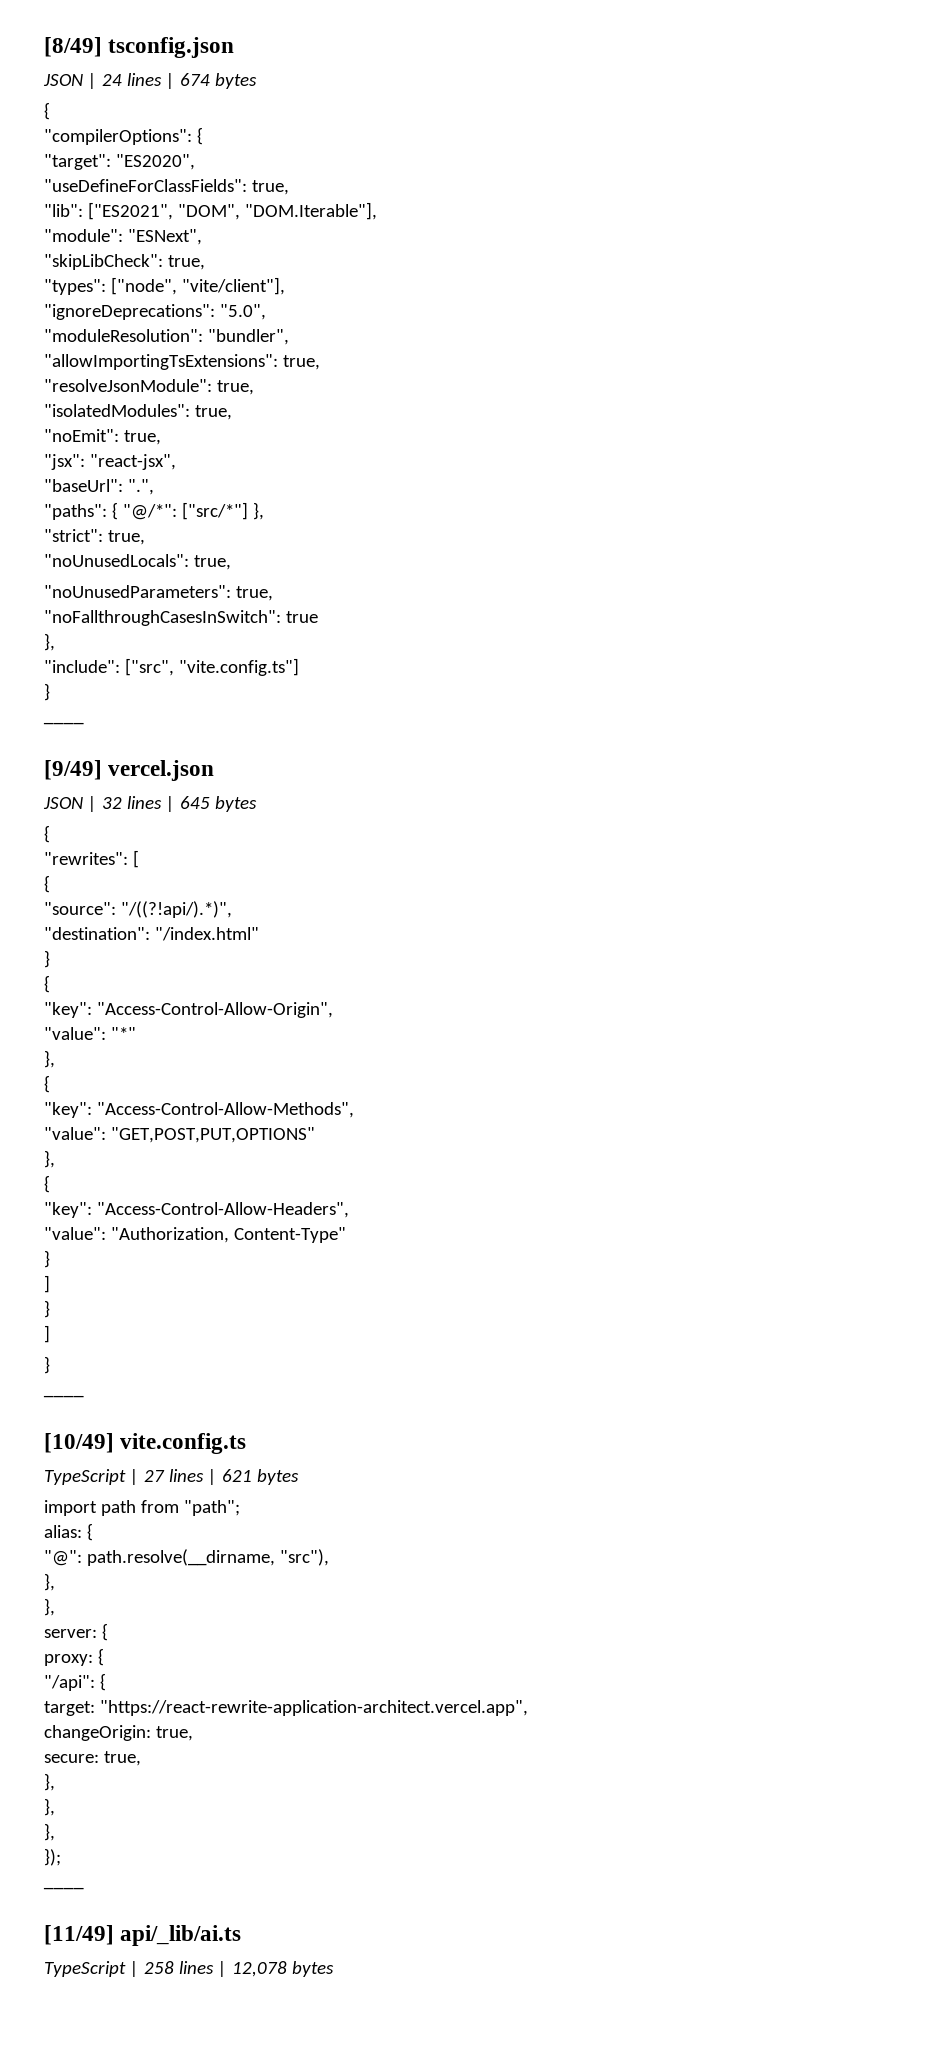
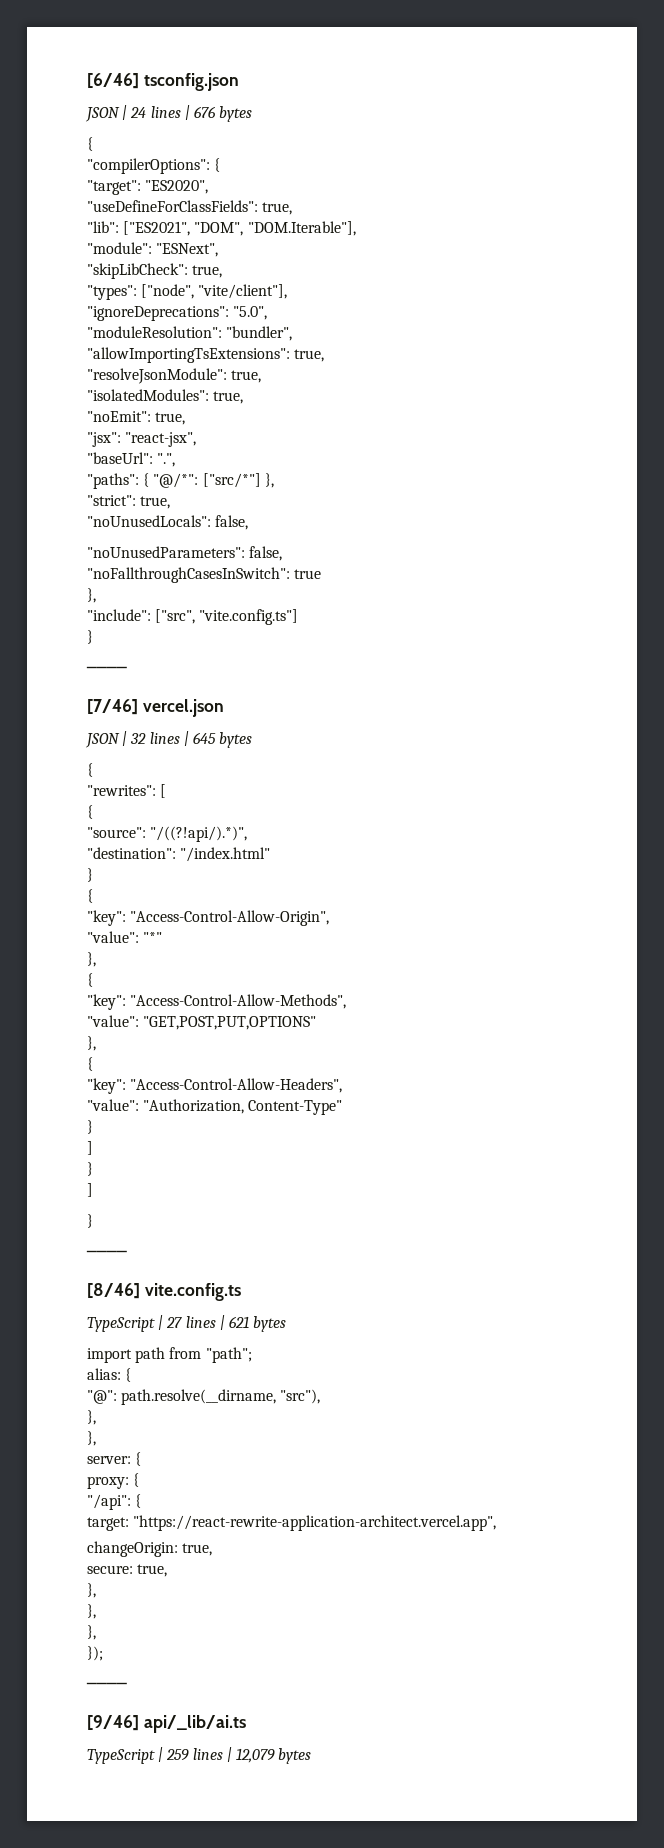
[44,37,102,57] [8/49] -> [87,73,139,89] [6/46]
[179,73,210,86] 674 -> [193,106,216,118] 676
[193,555,231,570] true, -> [215,515,249,530] false,
[235,586,273,601] true, -> [249,546,283,561] false,
[44,760,102,780] [9/49] -> [87,699,138,715] [7/46]
[44,1433,114,1453] [10/49] -> [87,1283,140,1299] [8/46]
[44,1925,114,1945] [11/49] -> [87,1715,139,1731] [9/46]
[143,1961,287,1977] 258 lines | 12,078 -> [166,1747,275,1763] 259 lines | 12,079

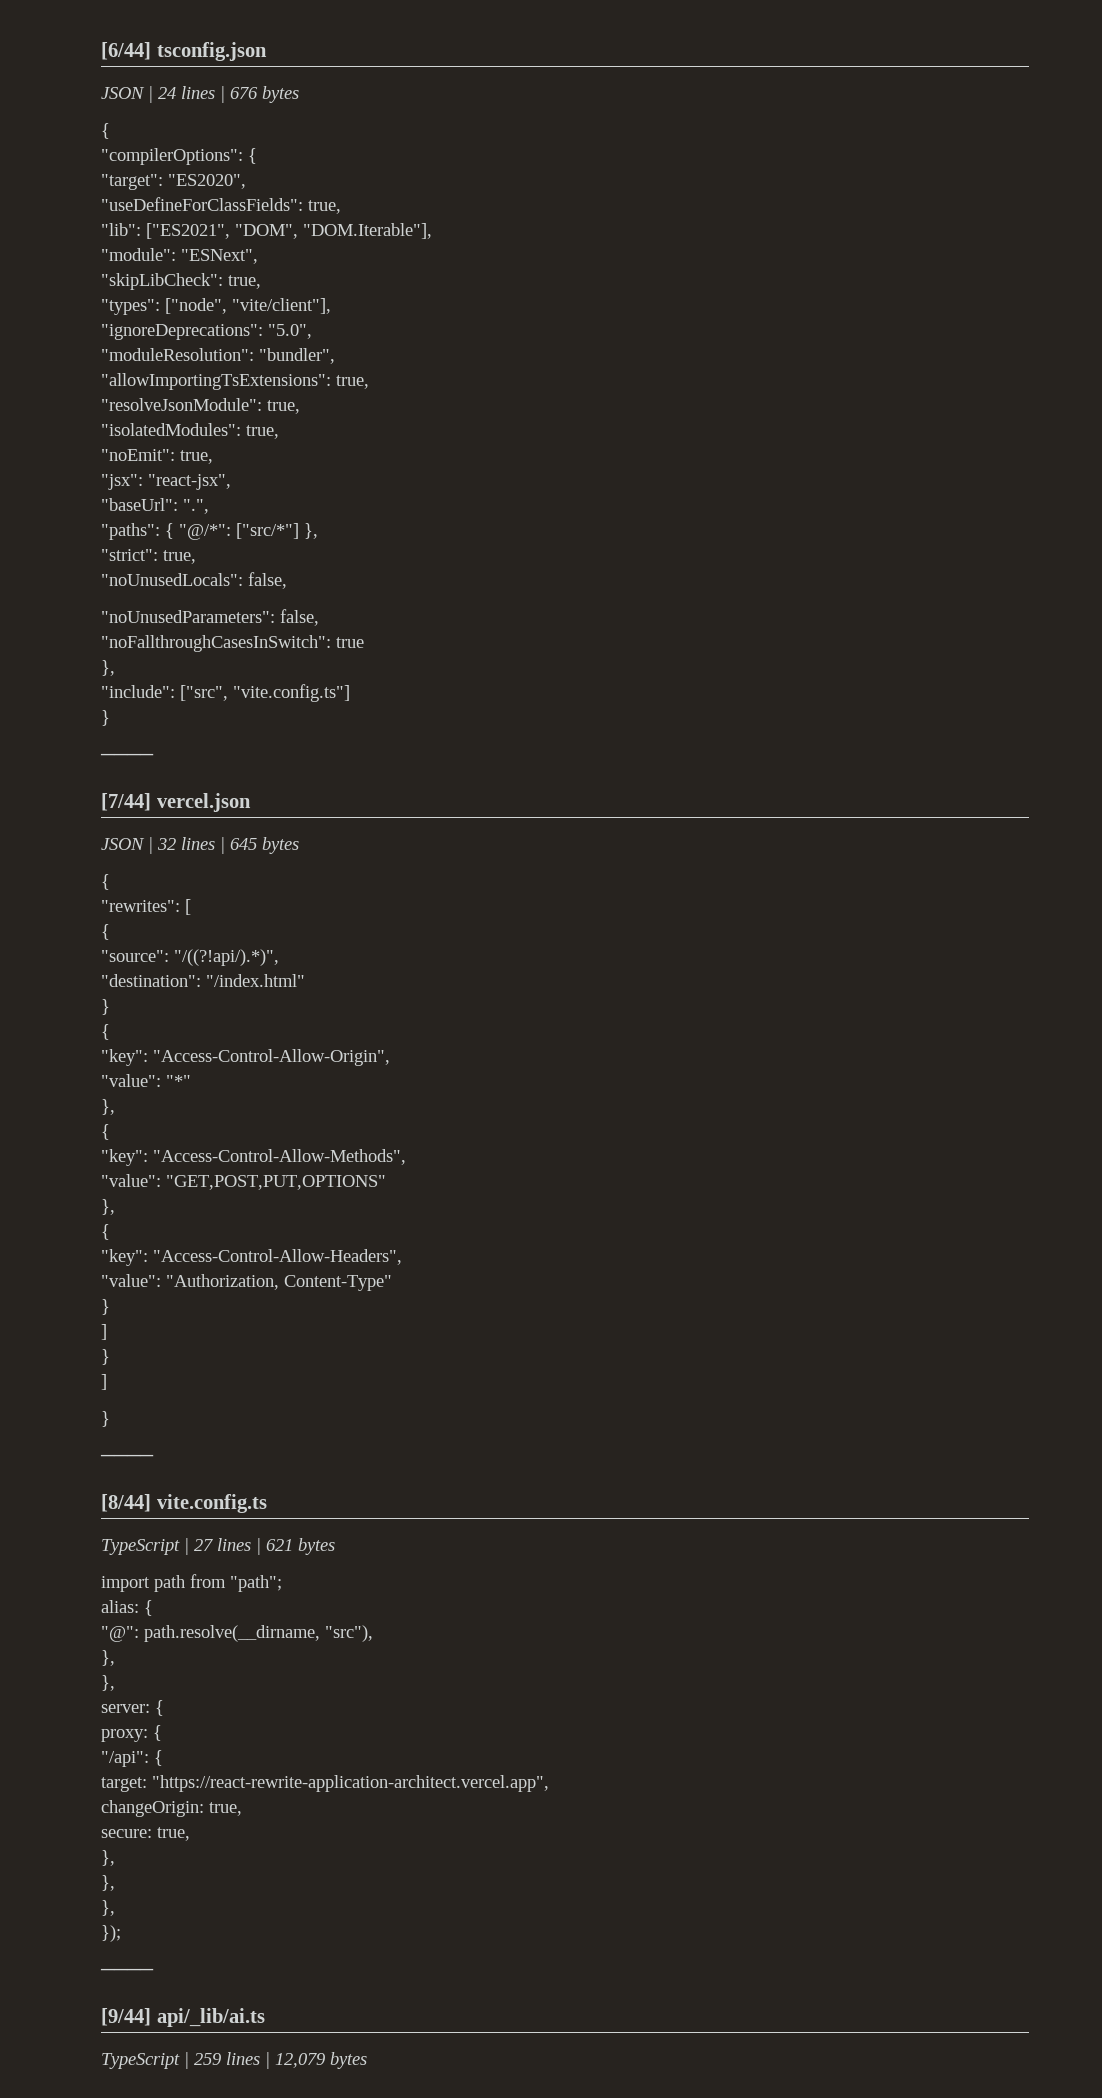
[87,73,139,89] [6/46] -> [101,42,151,60] [6/44]
[87,699,138,715] [7/46] -> [101,793,151,811] [7/44]
[87,1283,140,1299] [8/46] -> [101,1494,151,1512] [8/44]
[87,1715,139,1731] [9/46] -> [101,2008,151,2026] [9/44]

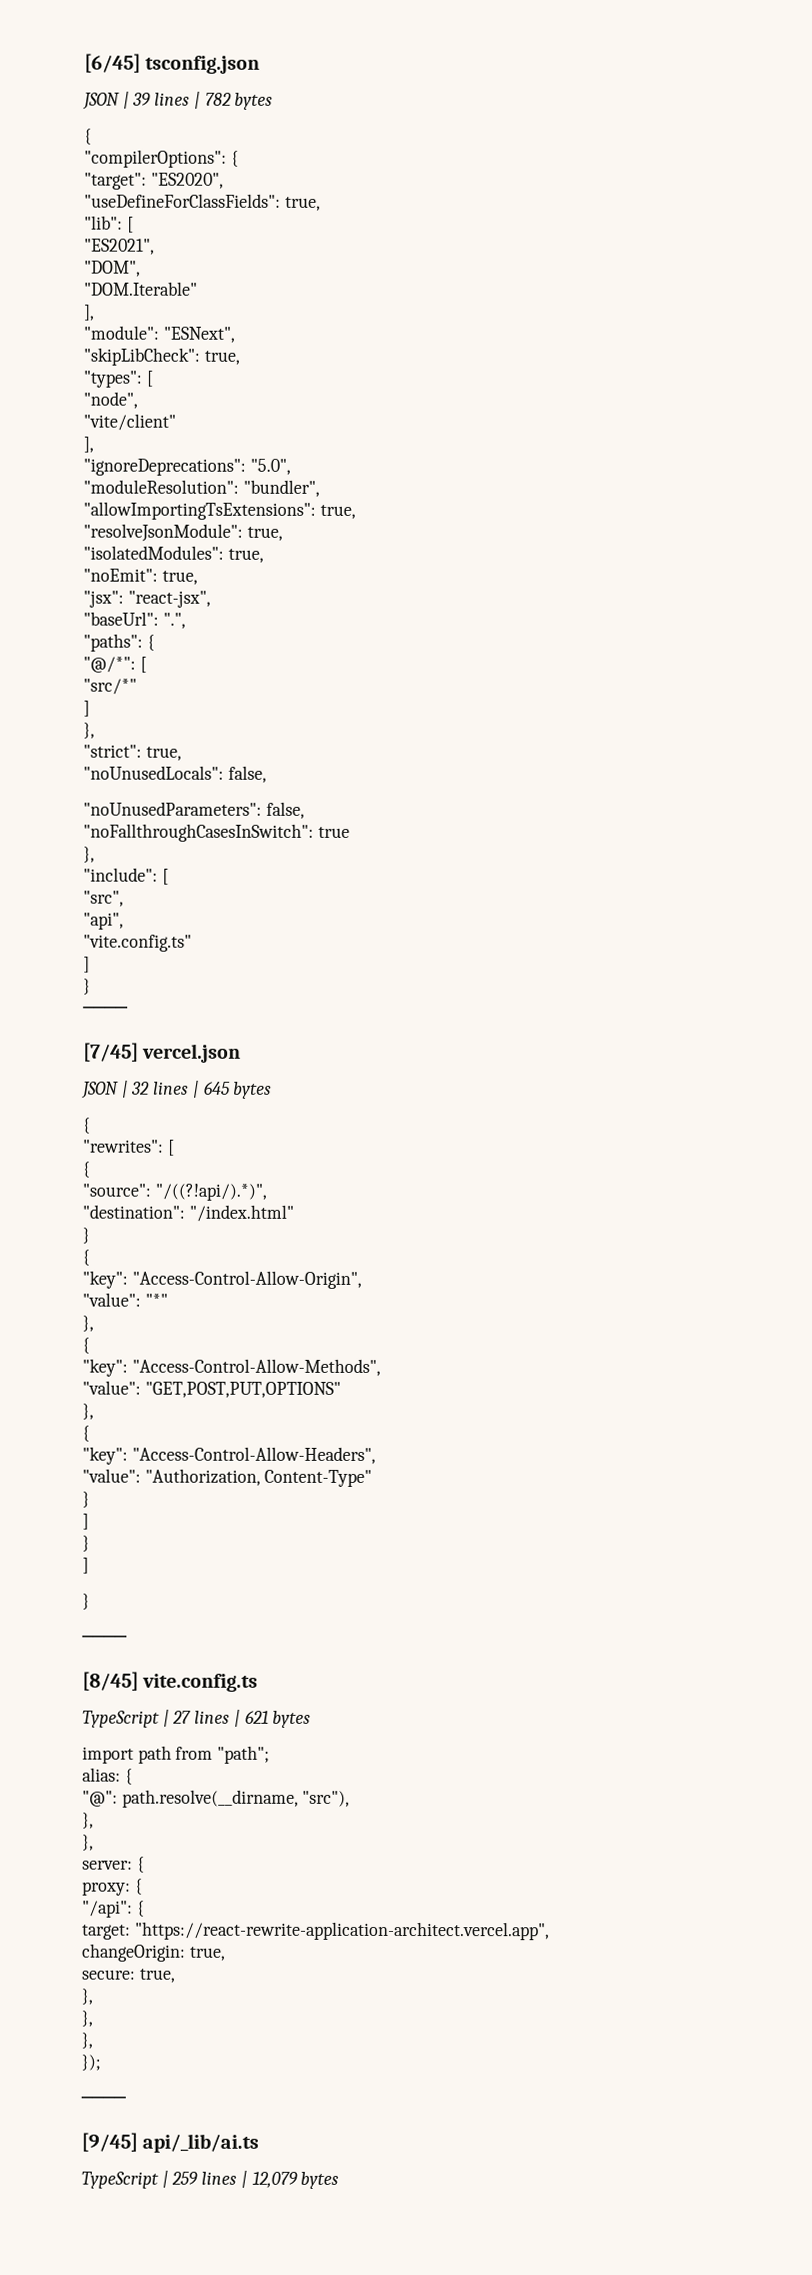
[101,42,151,60] [6/44] -> [84,53,141,73] [6/45]
[158,86,258,103] 24 lines | 676 -> [132,91,232,109] 39 lines | 782
[146,223,230,239] ["ES2021", -> [126,216,134,233] [84,238,155,255] [ // "ES2021", //
[303,223,432,239] "DOM.Iterable"], -> [84,281,198,296] [83,304,95,321] // "DOM.Iterable" // ],
[165,298,331,314] ["node", "vite/client"], -> [145,370,153,387] [83,391,138,409] [83,413,176,431] [83,436,94,453] [ // "node", // "vite/client" // ],
[179,523,299,540] "@/*": ["src/*"] -> [83,656,147,673] [83,678,137,695] [83,700,90,717] // "@/*": [ // "src/*" // ] //
[180,684,350,702] [101,710,110,726] [100,753,154,760] [101,793,151,811] ["src", "vite.config.ts"] // } // ──── // [7/44] -> [161,868,169,885] [83,890,124,907] [83,912,124,930] [83,934,192,952] [83,956,90,973] [83,978,91,995] [82,1006,129,1014] [83,1042,139,1062] [ // "src", // "api", // "vite.config.ts" // ] // } // ──── // [7/45]
[101,1494,151,1512] [8/44] -> [82,1671,139,1691] [8/45]
[101,2008,151,2026] [9/44] -> [81,2132,138,2152] [9/45]

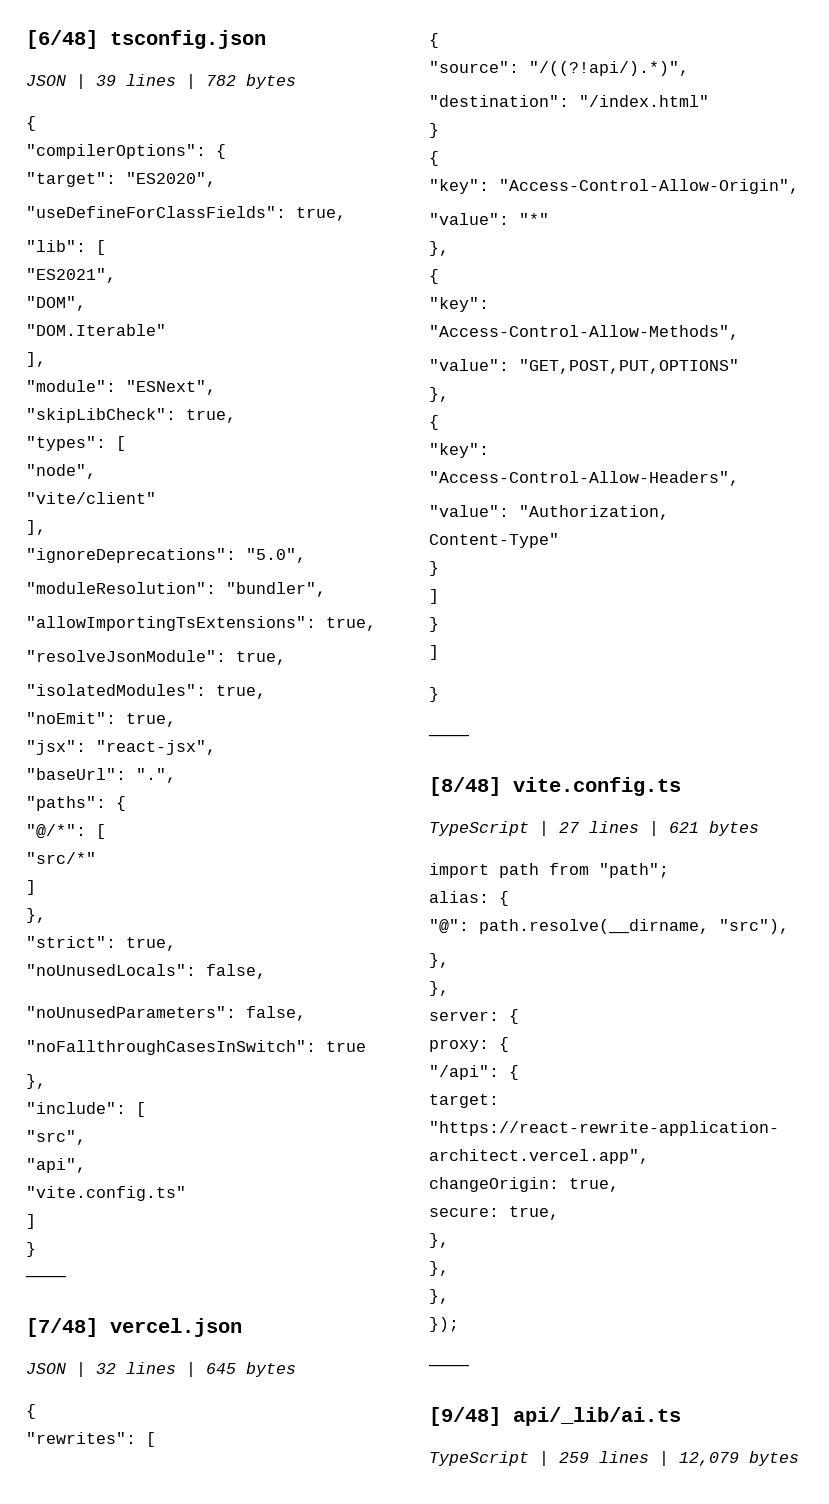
[84,53,141,73] [6/45] -> [26,30,98,49] [6/48]
[83,1042,139,1062] [7/45] -> [26,1318,98,1337] [7/48]
[82,1671,139,1691] [8/45] -> [429,777,501,796] [8/48]
[81,2132,138,2152] [9/45] -> [429,1407,501,1426] [9/48]

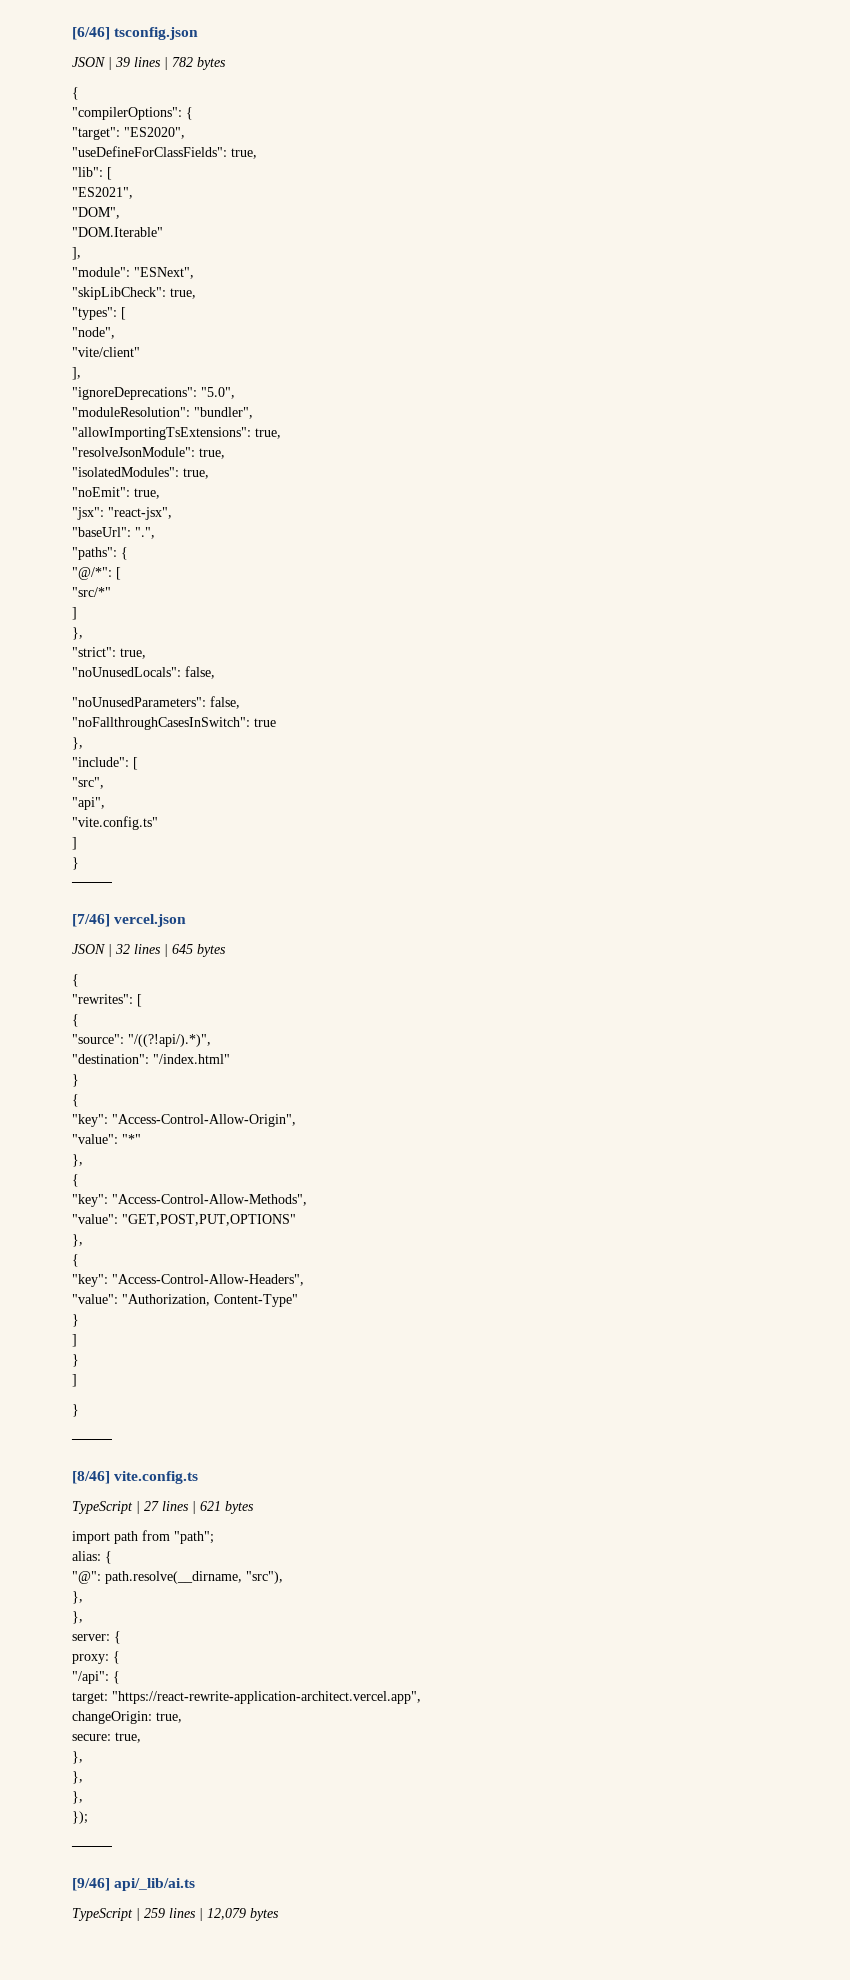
[26,30,98,49] [6/48] -> [72,27,110,40] [6/46]
[26,1318,98,1337] [7/48] -> [72,914,110,927] [7/46]
[429,777,501,796] [8/48] -> [72,1471,110,1484] [8/46]
[429,1407,501,1426] [9/48] -> [72,1878,110,1891] [9/46]

